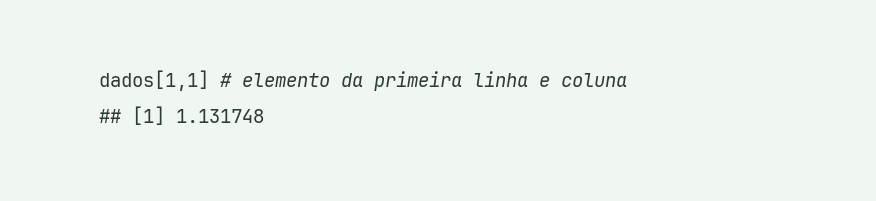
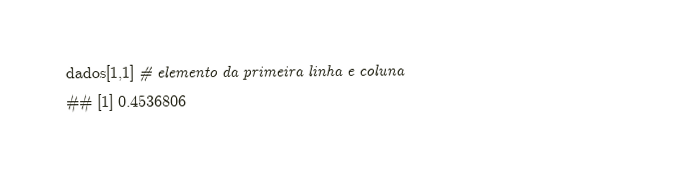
[176,109,264,123] 1.131748 -> [118,94,187,107] 0.4536806

